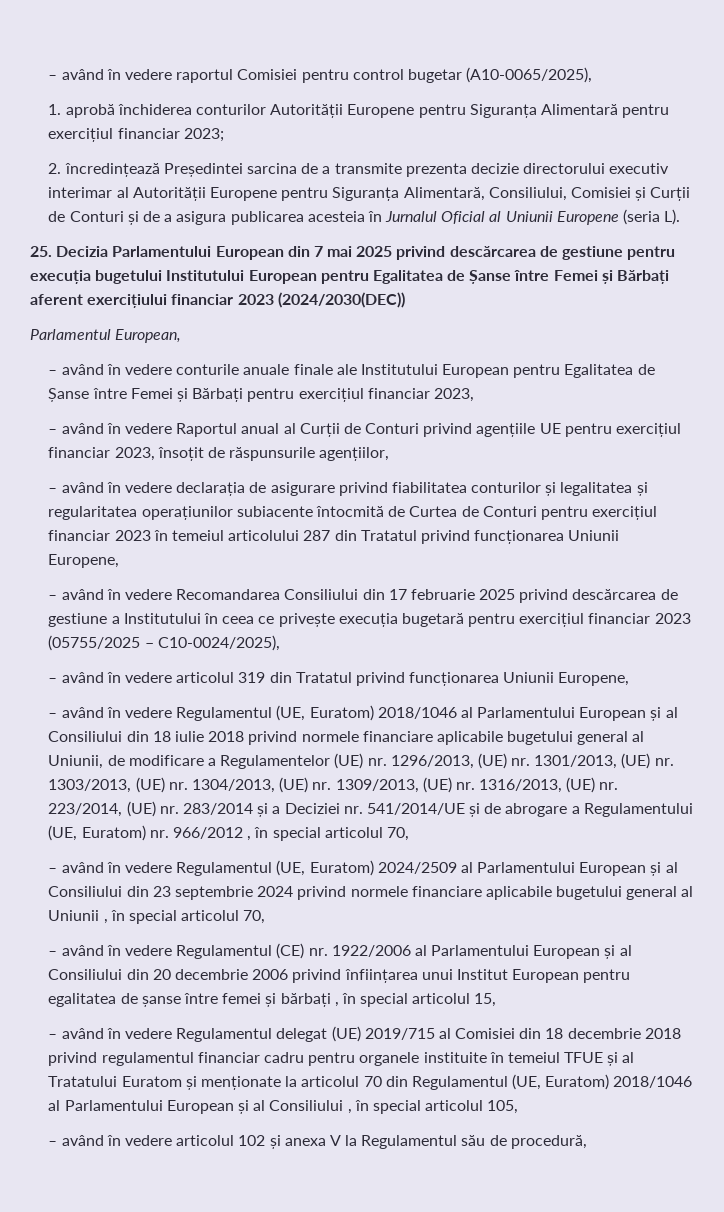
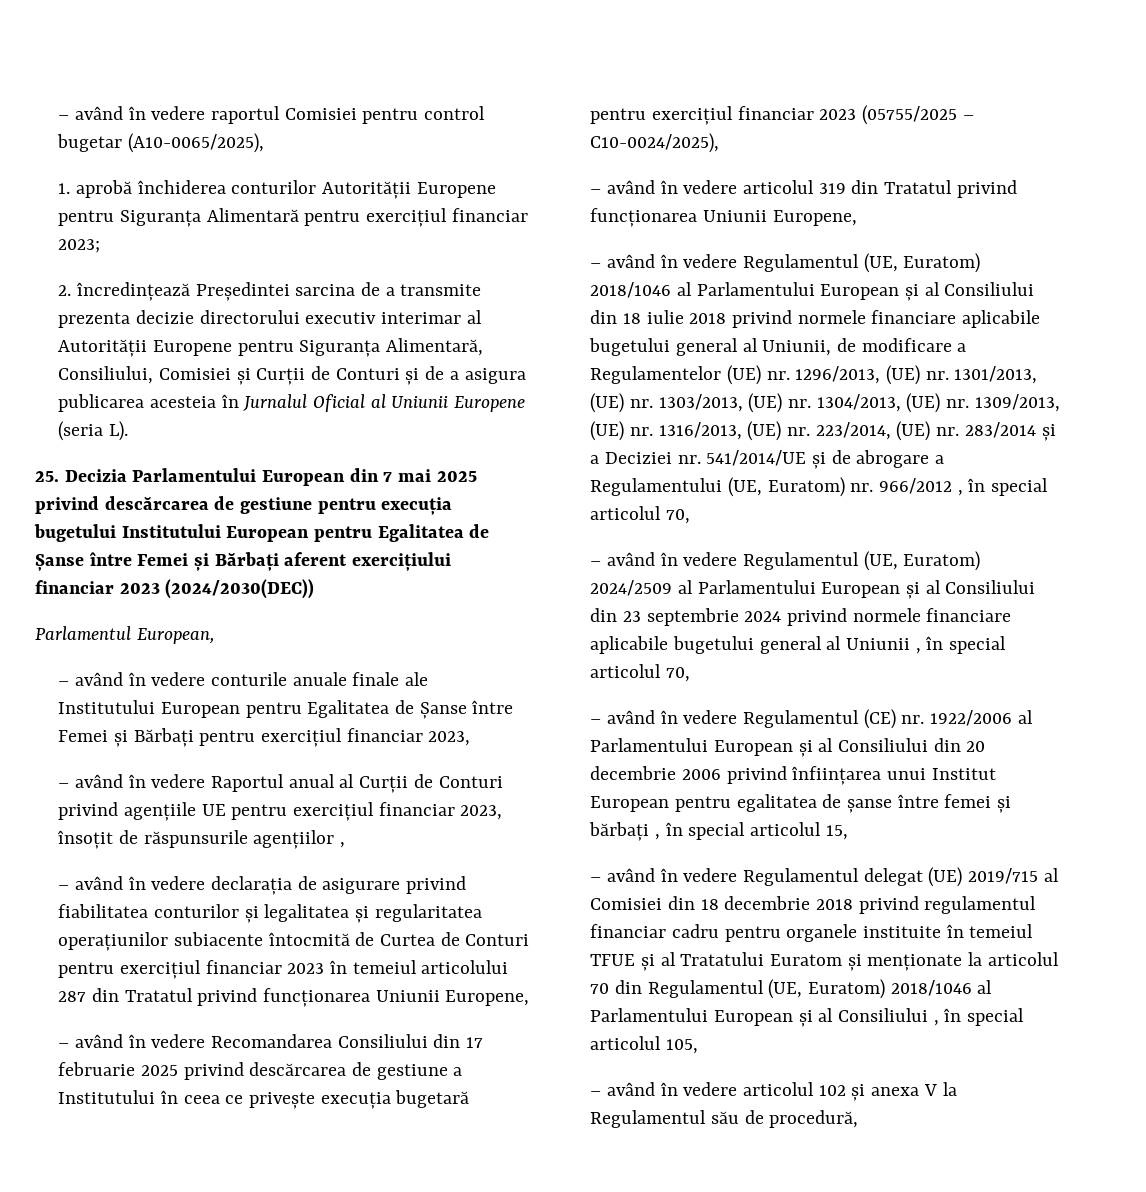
[319,447,390,461] agențiilor, -> [253,830,346,849] agențiilor ,

